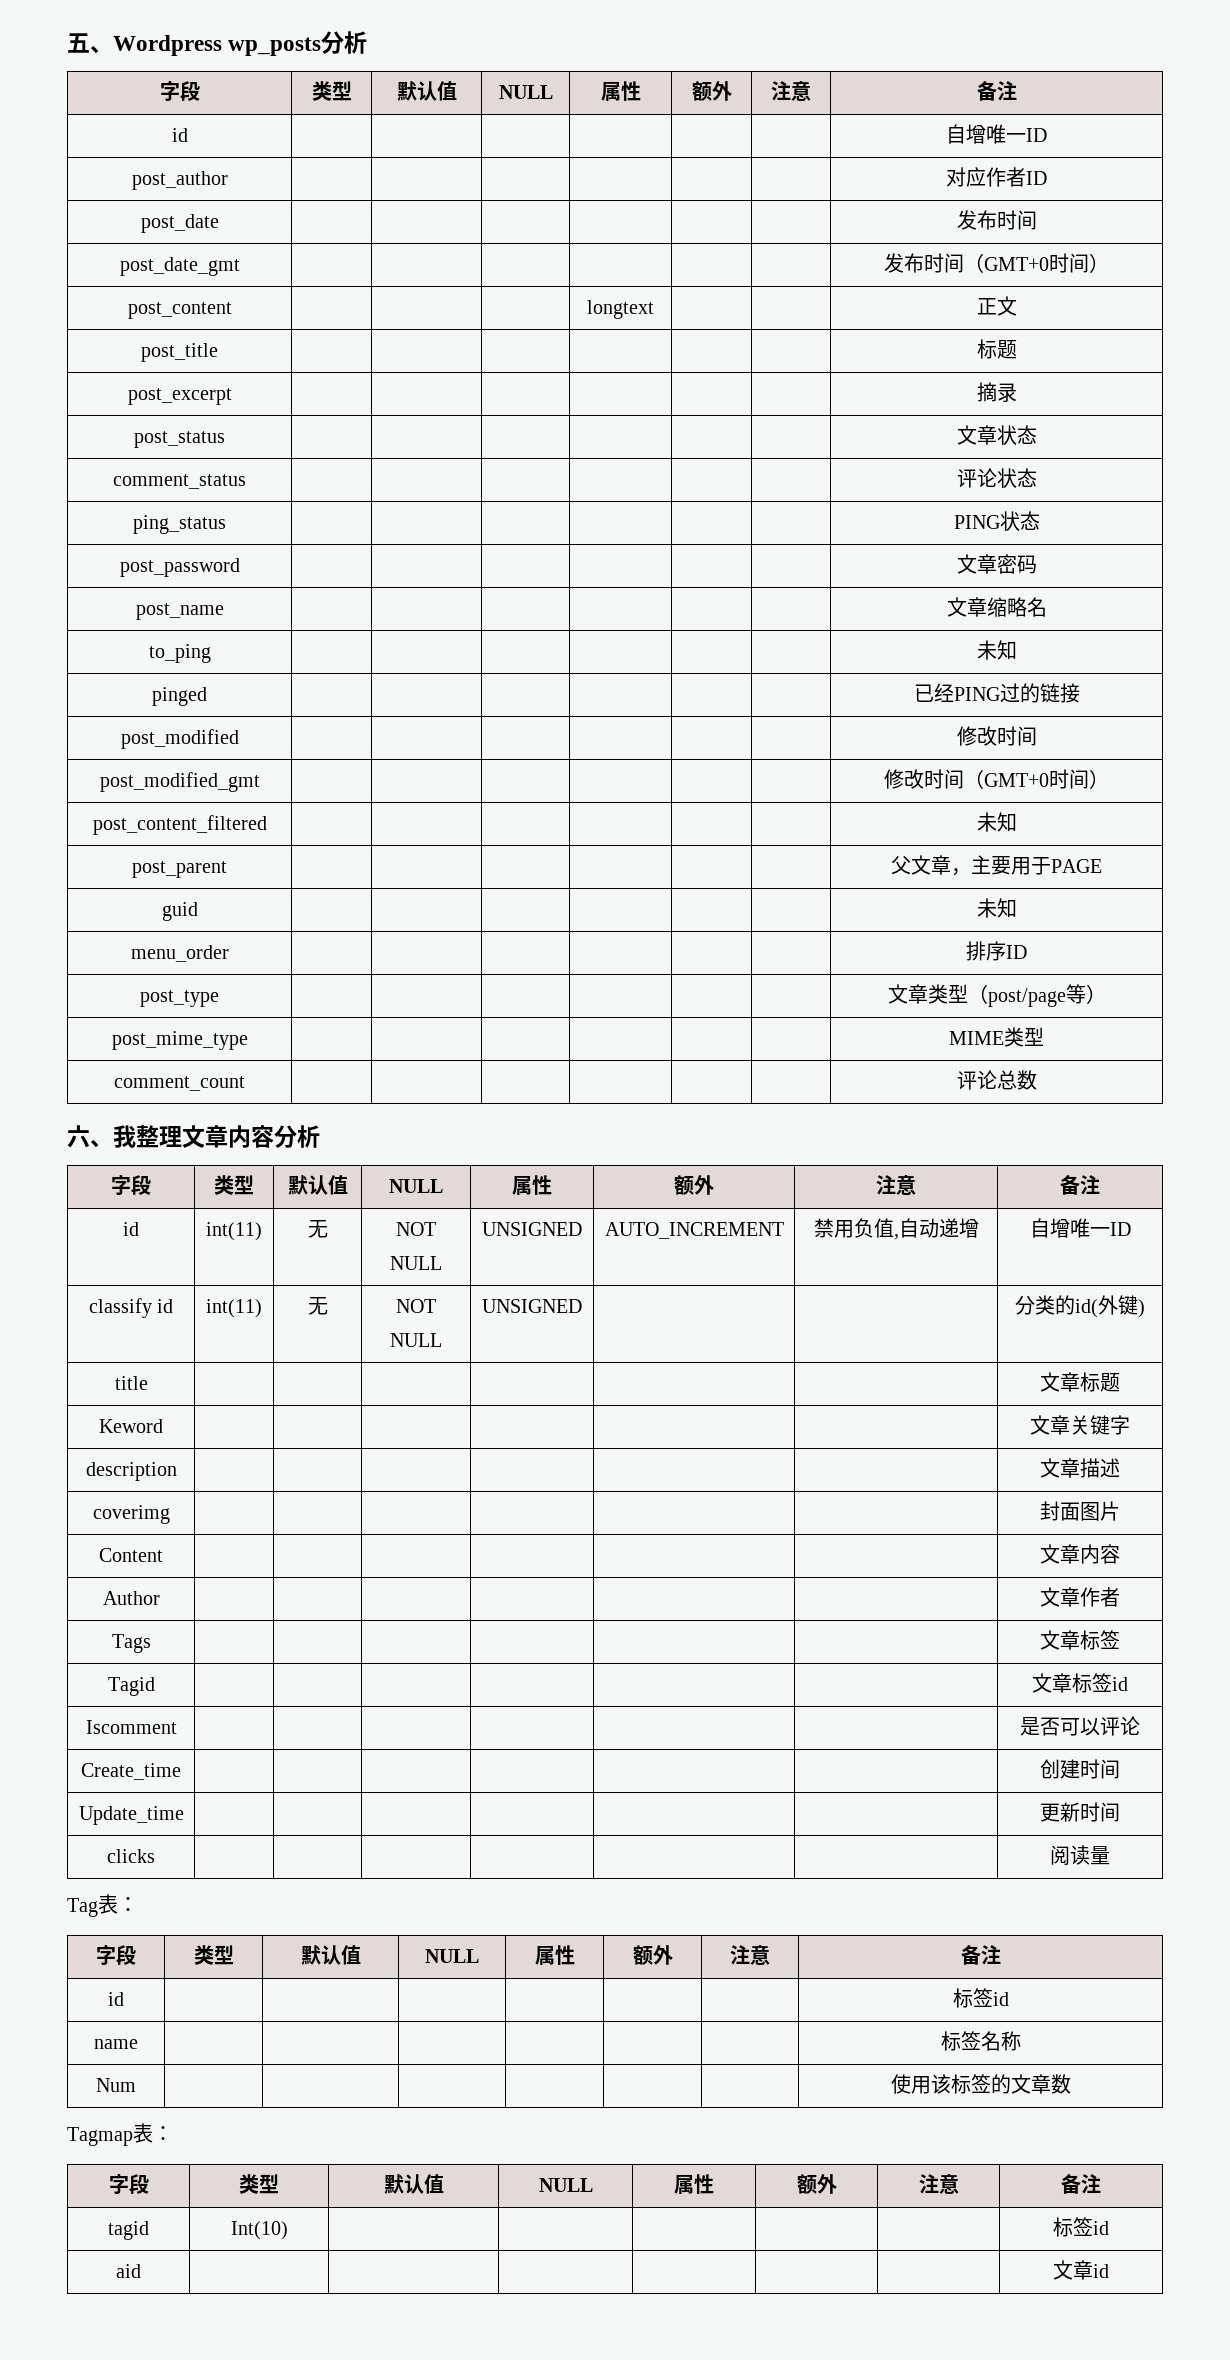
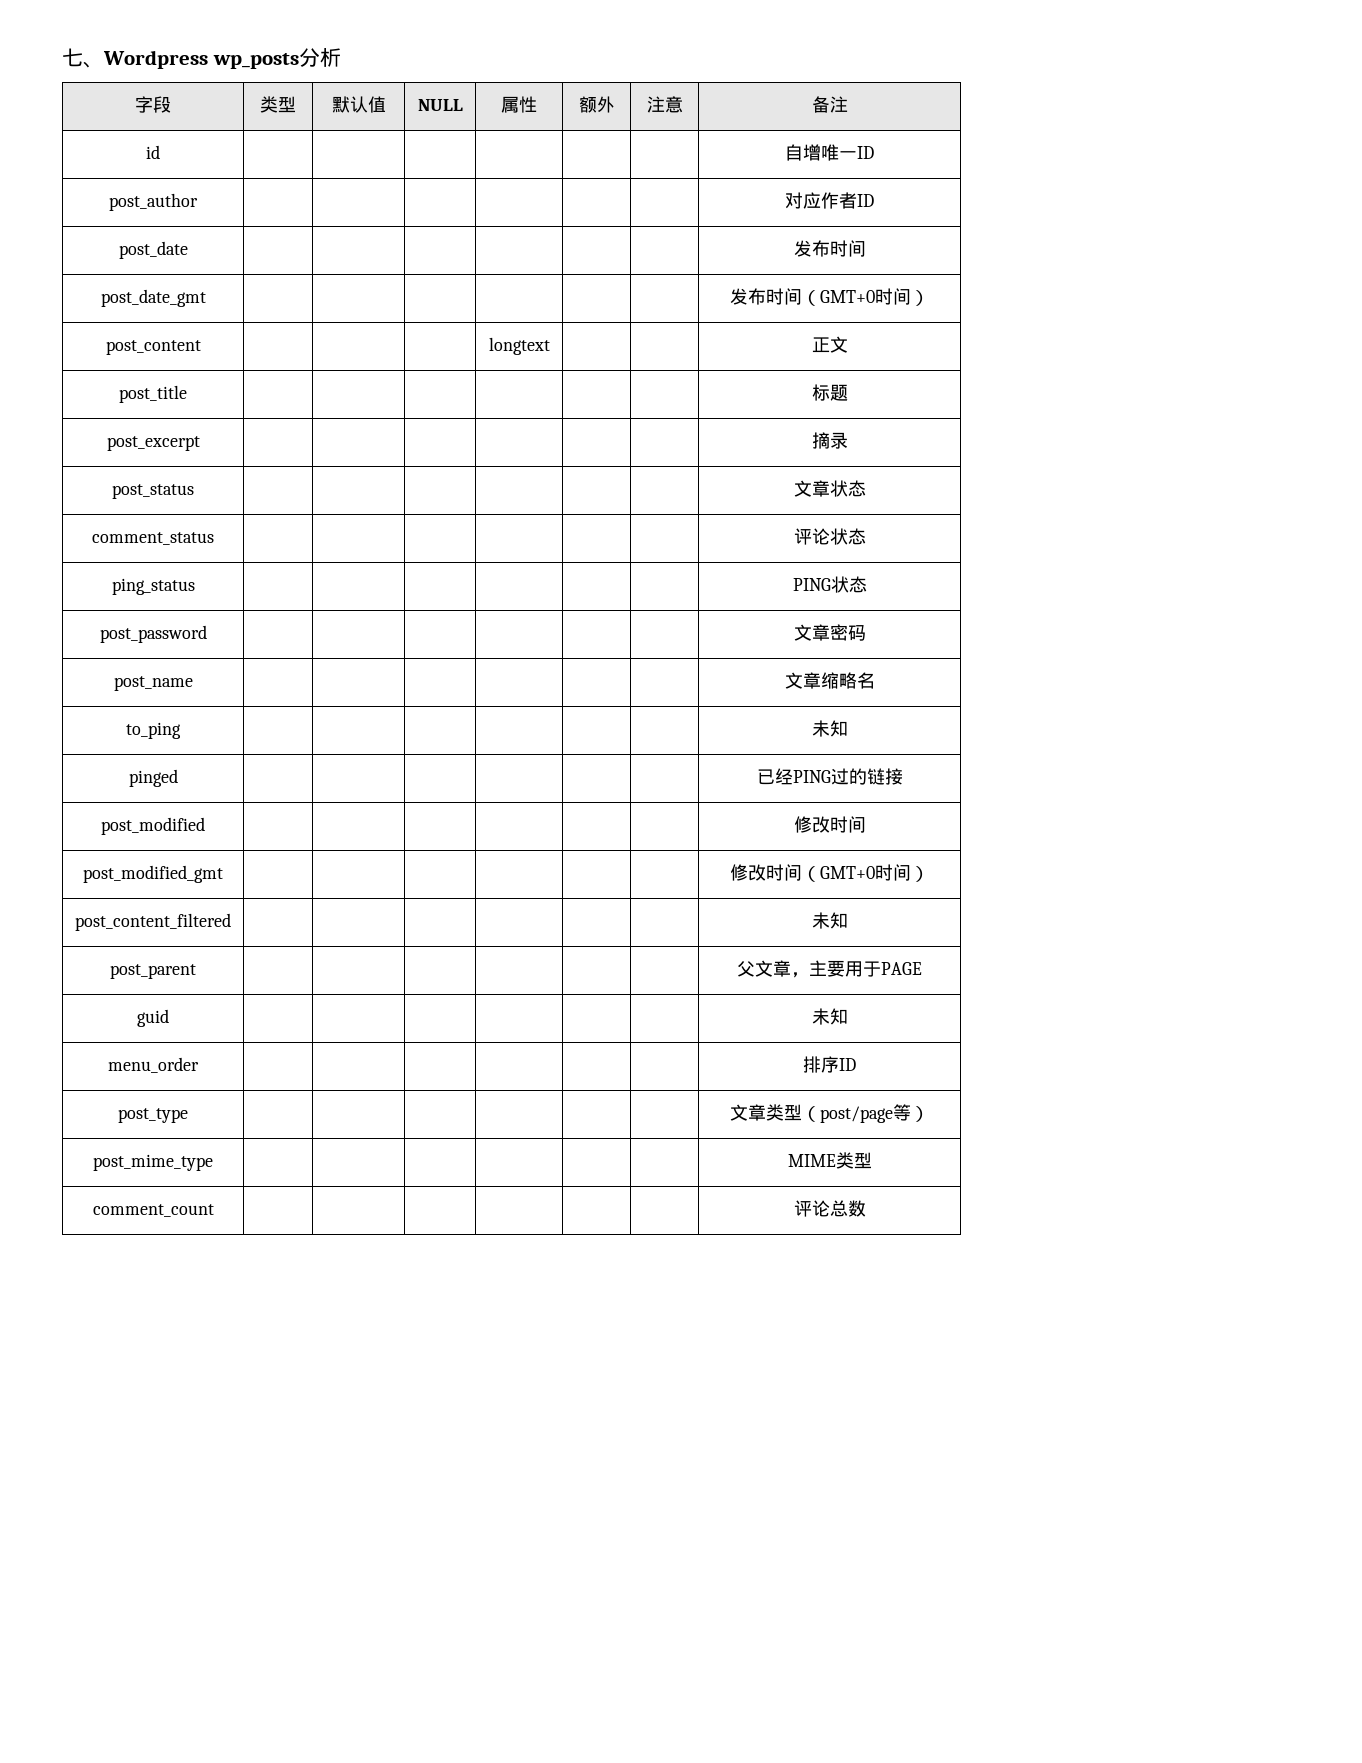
[67,33,90,53] 五 -> [62,48,83,67] 七
[67,1125,320,1148] [111,1175,151,1195] [214,1175,254,1195] [287,1175,348,1195] [389,1179,443,1193] [512,1175,552,1195] [674,1175,714,1195] [876,1175,916,1195] [1060,1175,1100,1195] [123,1222,139,1236] [206,1222,262,1241] [307,1220,328,1238] [396,1222,436,1236] [390,1256,442,1270] [482,1222,582,1236] [604,1222,784,1239] [813,1218,979,1240] [1029,1218,1131,1238] [88,1298,174,1318] [206,1299,262,1318] [307,1297,328,1315] [396,1299,436,1313] [390,1333,442,1347] [482,1299,582,1313] [1015,1295,1146,1318] [114,1376,148,1390] [1040,1372,1120,1392] [99,1419,163,1433] [1030,1415,1130,1435] [85,1462,177,1481] [1040,1458,1120,1478] [92,1505,170,1524] [1040,1501,1120,1521] [99,1548,163,1562] [1040,1544,1120,1564] [102,1591,160,1605] [1040,1587,1120,1607] [111,1634,151,1653] [1040,1630,1120,1650] [107,1677,155,1696] [1032,1673,1128,1693] [85,1720,177,1734] [1020,1716,1140,1736] [81,1763,181,1780] [1040,1759,1120,1779] [78,1806,184,1825] [1040,1802,1120,1822] [107,1849,155,1863] [1050,1845,1110,1865] [67,1894,138,1917] [96,1945,136,1965] [193,1945,234,1965] [300,1945,361,1965] [425,1949,479,1963] [534,1945,575,1965] [632,1945,673,1965] [730,1945,770,1965] [960,1945,1001,1965] [108,1992,124,2006] [952,1988,1009,2008] [94,2039,138,2049] [940,2031,1021,2051] [96,2078,136,2092] [890,2074,1071,2094] [67,2123,173,2146] [108,2174,149,2194] [239,2174,279,2194] [383,2174,444,2194] [538,2178,593,2192] [674,2174,714,2194] [796,2174,837,2194] [918,2174,959,2194] [1061,2174,1101,2194] [108,2221,149,2240] [230,2221,288,2240] [1053,2217,1109,2237] [116,2264,141,2278] [1053,2260,1109,2280] // 六、我整理文章内容分析 // 字段 | 类型 | 默认值 | NULL | 属性 | 额外 | 注意 | 备注 // id | int(11) | 无 | NOT NULL | UNSIGNED | AUTO_INCREMENT | 禁用负值,自动递增 | 自增唯一ID // classify id | int(11) | 无 | NOT NULL | UNSIGNED | | | 分类的id(外键) // title | | | | | | | 文章标题 // Keword | | | | | | | 文章关键字 // description | | | | | | | 文章描述 // coverimg | | | | | | | 封面图片 // Content | | | | | | | 文章内容 // Author | | | | | | | 文章作者 // Tags | | | | | | | 文章标签 // Tagid | | | | | | | 文章标签id // Iscomment | | | | | | | 是否可以评论 // Create_time | | | | | | | 创建时间 // Update_time | | | | | | | 更新时间 // clicks | | | | | | | 阅读量 // Tag表： // 字段 | 类型 | 默认值 | NULL | 属性 | 额外 | 注意 | 备注 // id | | | | | | | 标签id // name | | | | | | | 标签名称 // Num | | | | | | | 使用该标签的文章数 // Tagmap表： // 字段 | 类型 | 默认值 | NULL | 属性 | 额外 | 注意 | 备注 // tagid | Int(10) | | | | | | 标签id // aid | | | | | | | 文章id -> (866, 1208) none

